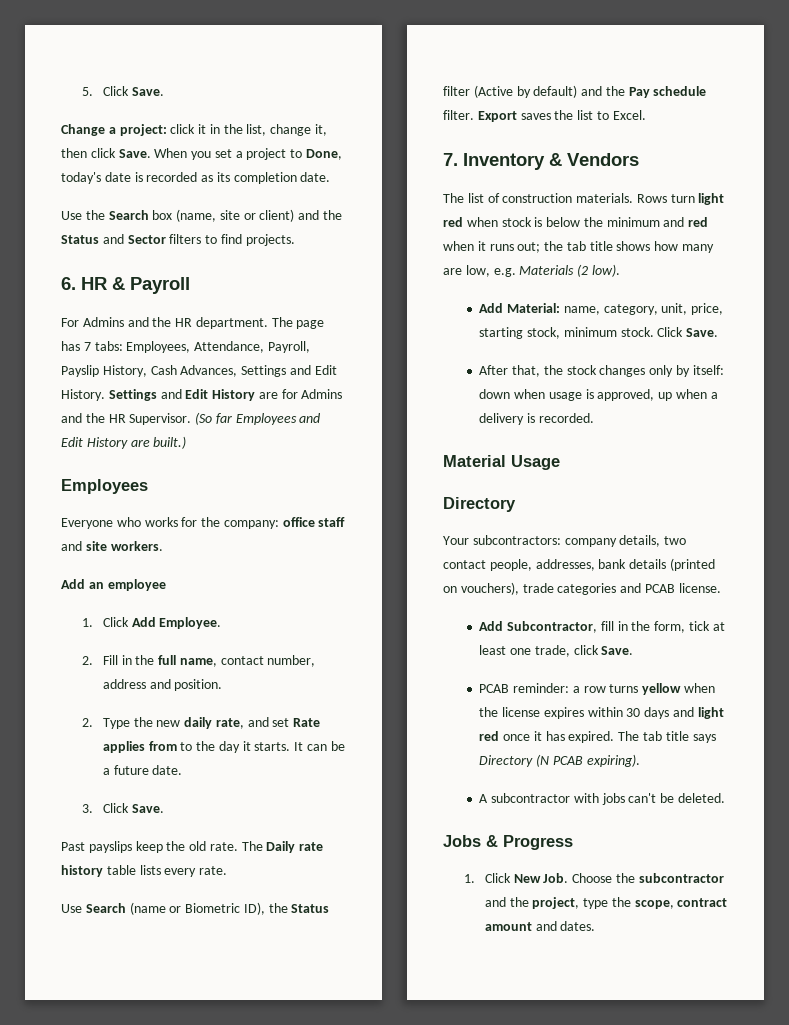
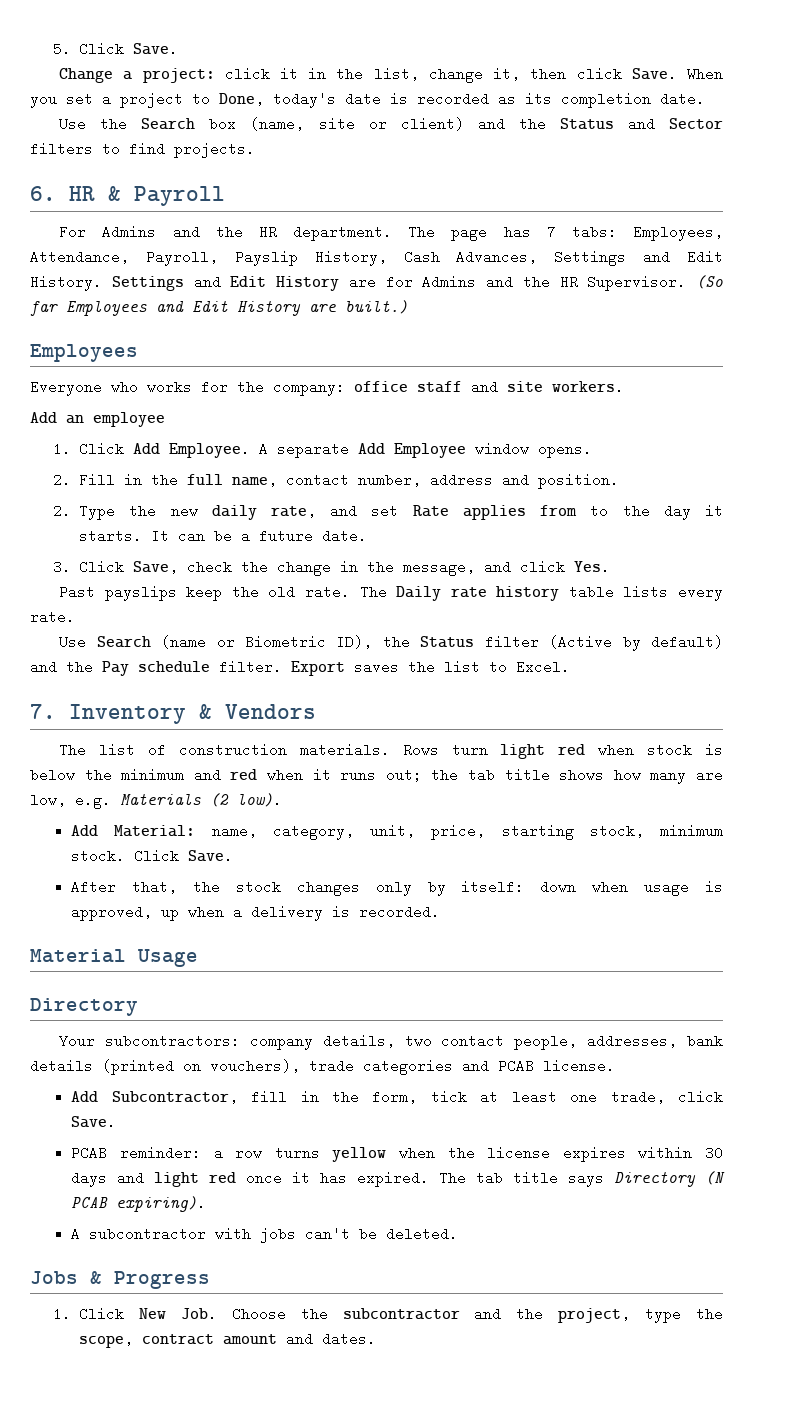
(222, 623) none -> [259,442,593,458] A separate Add Employee window opens.
[131,804,164,813] Save. -> [133,560,611,576] Save, check the change in the message, and click Yes.

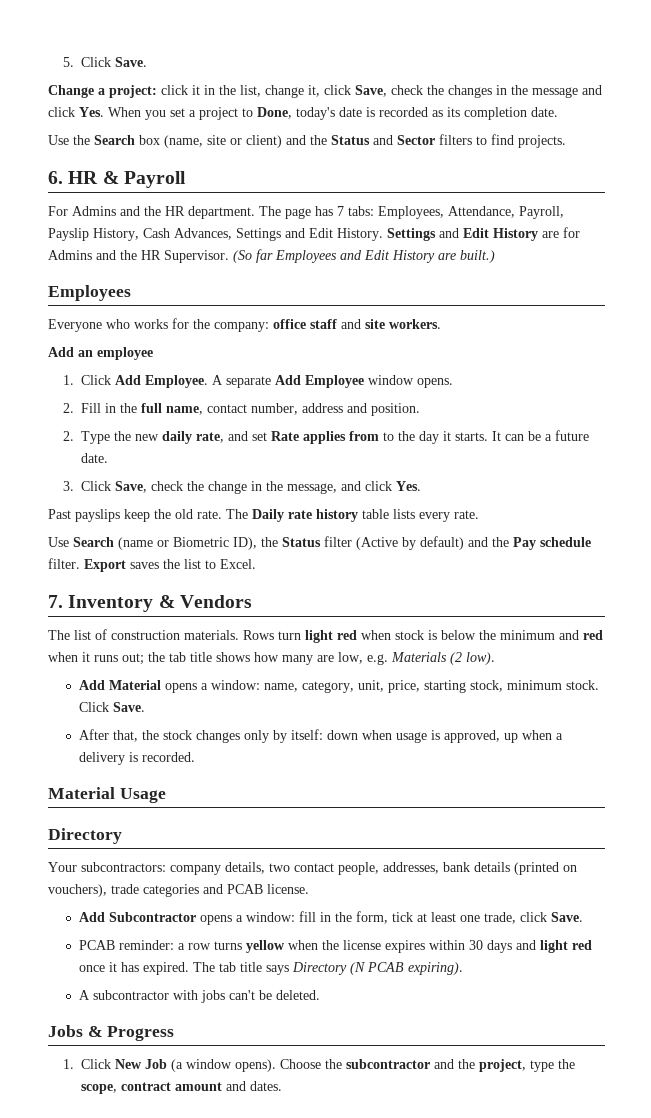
[530,67,677,81] then click Save. -> [324,85,602,98] [48,107,104,117] click Save, check the changes in the message and click Yes.
[114,825,196,837] Material: -> [108,680,260,693] Material opens a window:
[111,1090,238,1104] Subcontractor, -> [108,912,295,925] Subcontractor opens a window:
[180,1307,217,1321] Job. -> [145,1059,277,1072] Job (a window opens).

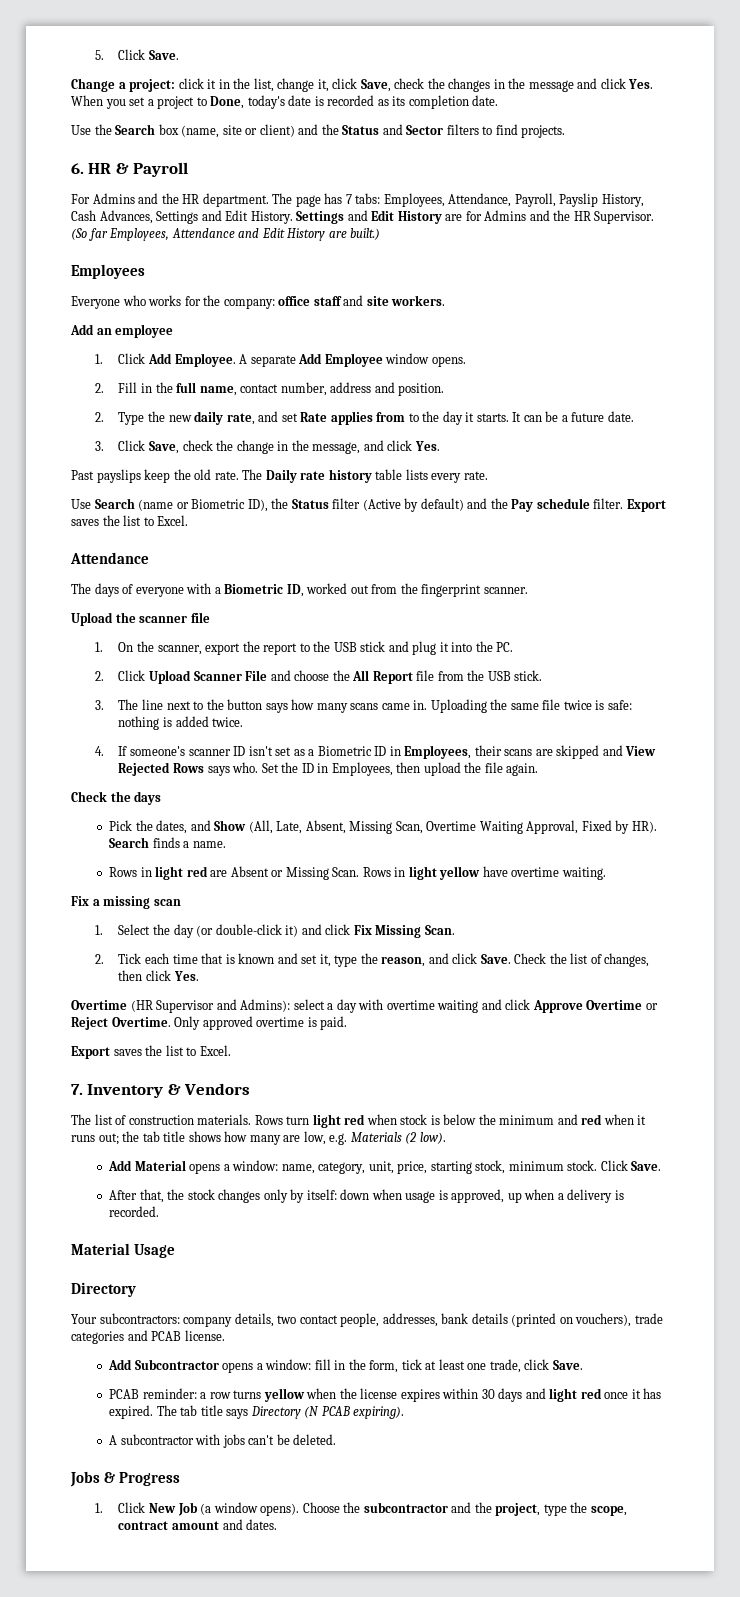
[275,250,337,263] Employees -> [109,228,235,241] Employees, Attendance
(256, 564) none -> [70,552,149,564] [71,583,528,597] [71,612,210,626] [94,641,514,655] [94,670,543,684] [94,699,632,713] [118,716,244,730] [94,745,657,759] [118,762,539,776] [71,791,162,805] [109,820,657,834] [109,837,226,848] [109,866,606,880] [71,896,181,909] [94,924,455,938] [94,953,650,967] [118,970,199,981] [71,999,658,1013] [71,1016,348,1030] [71,1045,231,1059] // Attendance // The days of everyone with a Biometric ID, worked out from the fingerprint scanner. // Upload the scanner file // 1. On the scanner, export the report to the USB stick and plug it into the PC. // 2. Click Upload Scanner File and choose the All Report file from the USB stick. // 3. The line next to the button says how many scans came in. Uploading the same file twice is safe: nothing is added twice. // 4. If someone's scanner ID isn't set as a Biometric ID in Employees, their scans are skipped and View Rejected Rows says who. Set the ID in Employees, then upload the file again. // Check the days // Pick the dates, and Show (All, Late, Absent, Missing Scan, Overtime Waiting Approval, Fixed by HR). Search finds a name. // Rows in light red are Absent or Missing Scan. Rows in light yellow have overtime waiting. // Fix a missing scan // 1. Select the day (or double-click it) and click Fix Missing Scan. // 2. Tick each time that is known and set it, type the reason, and click Save. Check the list of changes, then click Yes. // Overtime (HR Supervisor and Admins): select a day with overtime waiting and click Approve Overtime or Reject Overtime. Only approved overtime is paid. // Export saves the list to Excel.

